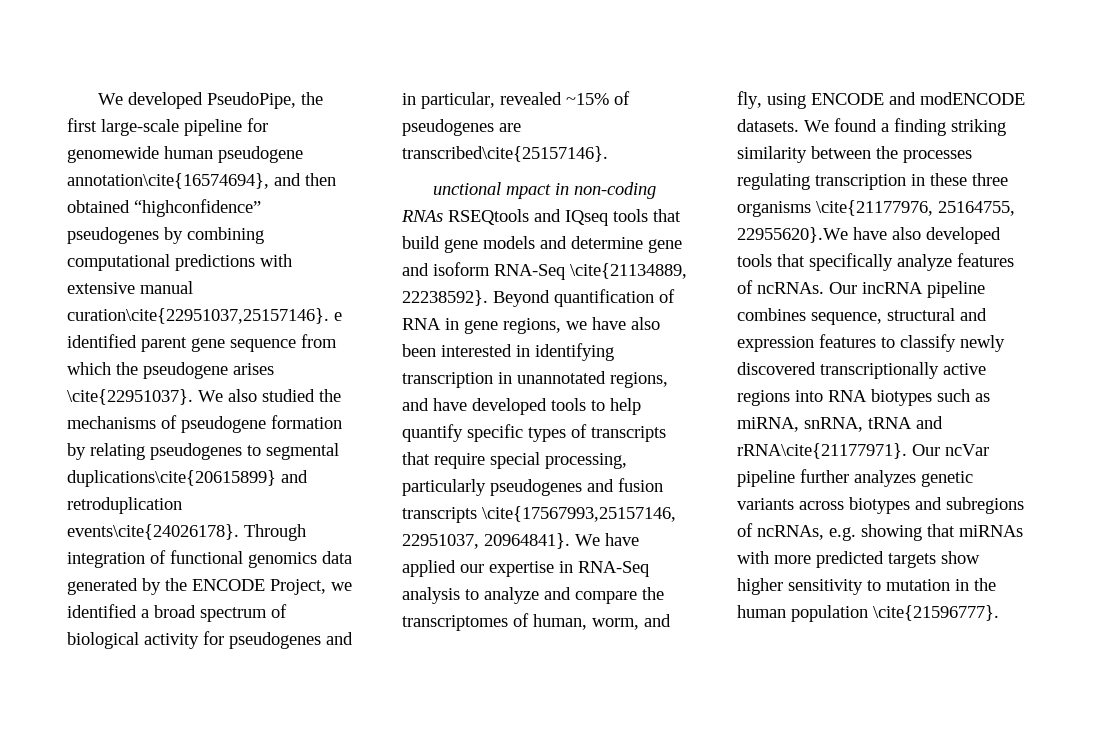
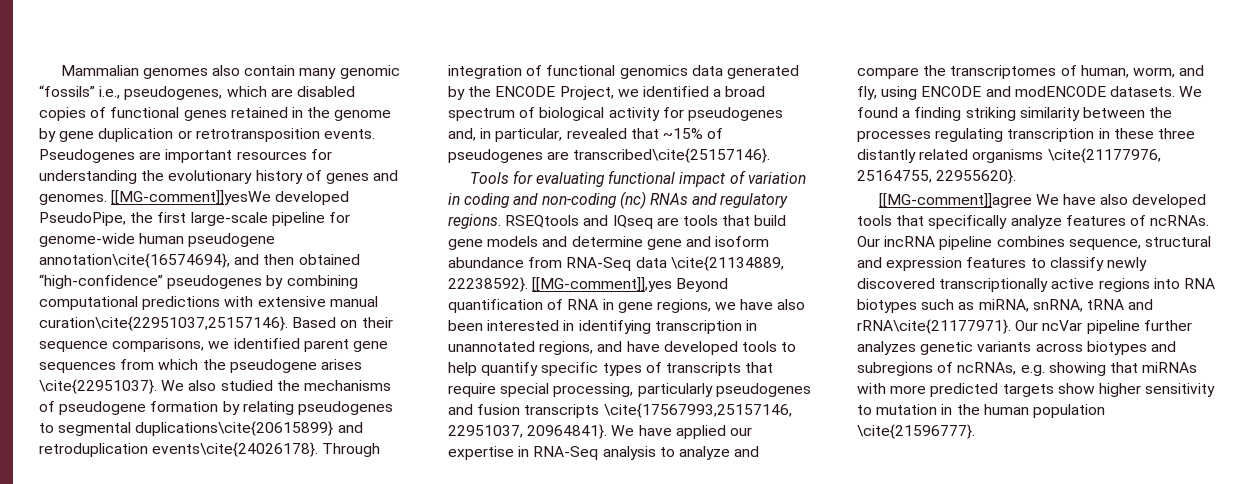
[98,93,124,105] We -> [60,65,400,79] [39,85,355,100] [39,107,392,121] [39,128,375,142] [39,149,332,163] [39,170,399,184] [39,190,272,205] Mammalian genomes also contain many genomic “fossils” i.e., pseudogenes, which are disabled copies of functional genes retained in the genome by gene duplication or retrotransposition events. Pseudogenes are important resources for understanding the evolutionary history of genes and genomes. [[MG-comment]]yesWe
[67,146,159,163] genomewide -> [39,233,135,247] genome-wide
[134,199,261,217] “highconfidence” -> [39,274,163,289] “high-confidence”
[334,312,342,321] e -> [292,317,393,328] [39,338,230,352] Based on their sequence comparisons, we
[230,339,296,352] sequence -> [39,362,116,373] sequences
[326,632,353,645] and -> [448,128,476,141] and,
(562, 98) none -> [630,128,659,139] that
[433,182,657,199] [401,210,443,222] unctional mpact in non-coding RNAs -> [469,170,806,187] [448,191,789,209] [448,214,501,229] Tools for evaluating functional impact of variation in coding and non-coding (nc) RNAs and regulatory regions.
(608, 218) none -> [656,217,679,226] are
[494,264,565,280] RNA-Seq -> [448,257,667,271] abundance from RNA-Seq data
(488, 298) none -> [532,277,673,292] [[MG-comment]],yes
(1008, 179) none -> [857,149,969,163] distantly related
[737,227,848,243] 22955620}.We -> [936,169,1017,184] [878,193,1059,208] 22955620}. // [[MG-comment]]agree We

